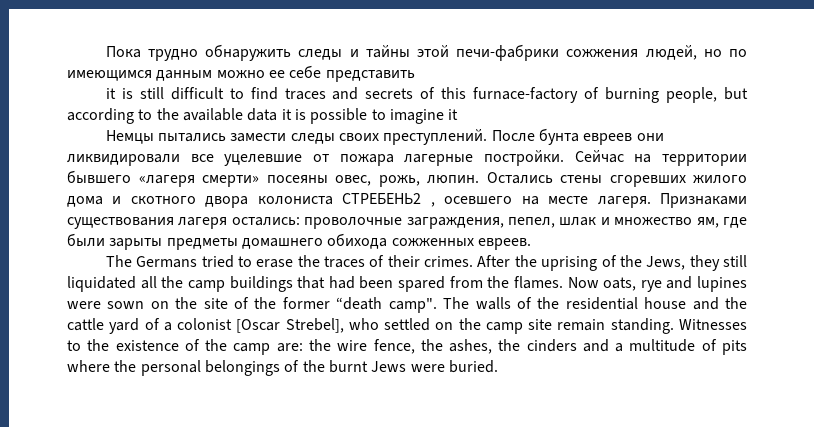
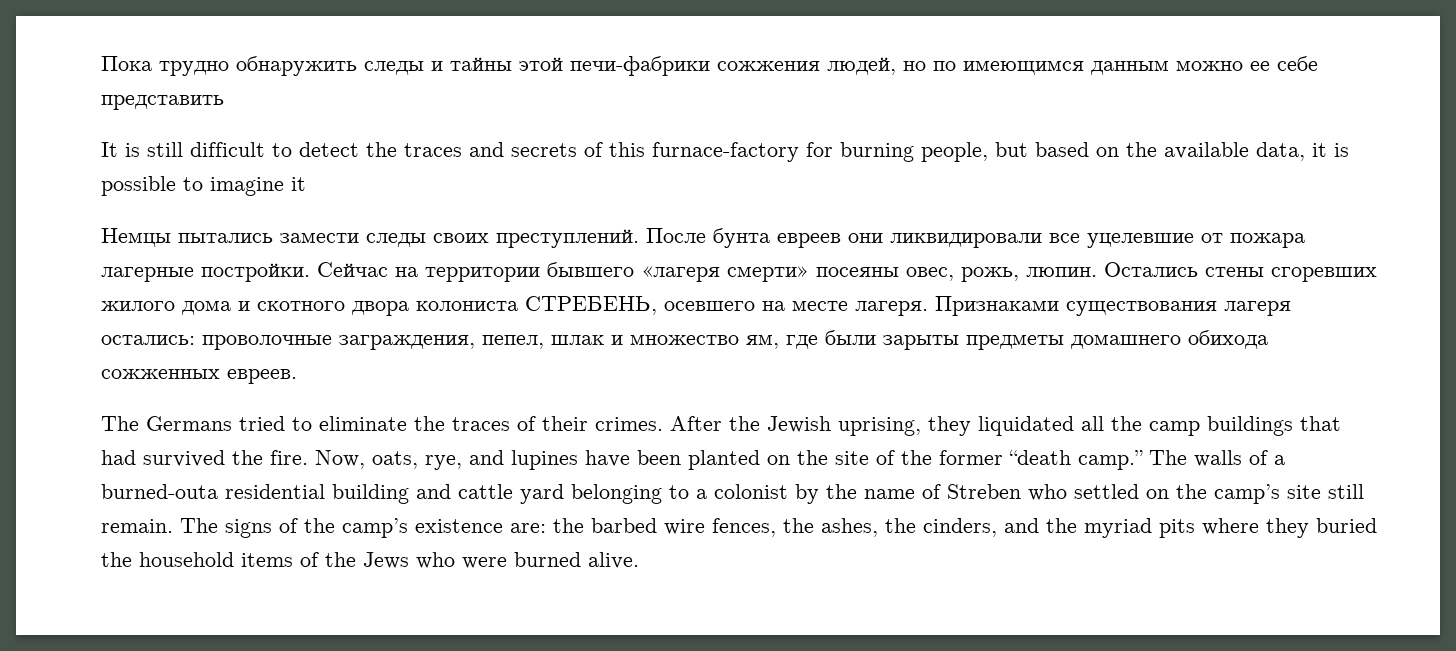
[105,88,116,99] it -> [101,142,118,157] It
[250,87,278,100] find -> [299,142,397,157] detect the
[584,87,600,99] of -> [806,142,833,157] for
[67,108,153,124] according to -> [1035,142,1119,157] based on
[247,108,278,121] data -> [1256,142,1305,161] data,
[342,193,435,207] СТРЕБЕНЬ2 , -> [525,296,657,315] СТРЕБЕНЬ,
[256,259,294,268] erase -> [319,416,407,431] eliminate
[541,255,747,271] uprising of the Jews, they still -> [767,416,971,436] Jewish uprising, they
[359,276,747,292] [67,301,145,309] been spared from the flames. Now oats, rye and lupines were sown -> [143,450,760,470] survived the fire. Now, oats, rye, and lupines have been planted
[388,298,437,313] camp". -> [1078,450,1143,470] camp.”
[537,297,748,310] [67,318,747,334] [67,339,748,355] [67,360,498,376] the residential house and the cattle yard of a colonist [Oscar Strebel], who settled on the camp site remain standing. Witnesses to the existence of the camp are: the wire fence, the ashes, the cinders and a multitude of pits where the personal belongings of the burnt Jews were buried. -> [1274,455,1285,465] [101,484,1364,504] [101,518,1377,538] [101,552,639,569] a burned-outa residential building and cattle yard belonging to a colonist by the name of Streben who settled on the camp’s site still remain. The signs of the camp’s existence are: the barbed wire fences, the ashes, the cinders, and the myriad pits where they buried the household items of the Jews who were burned alive.

